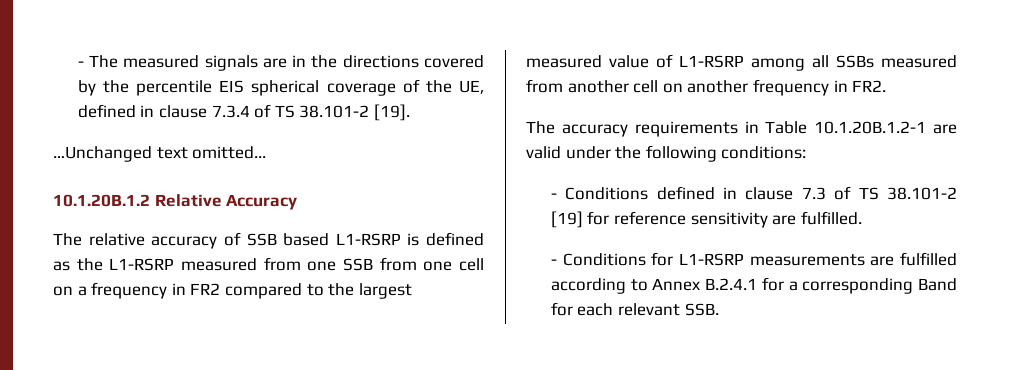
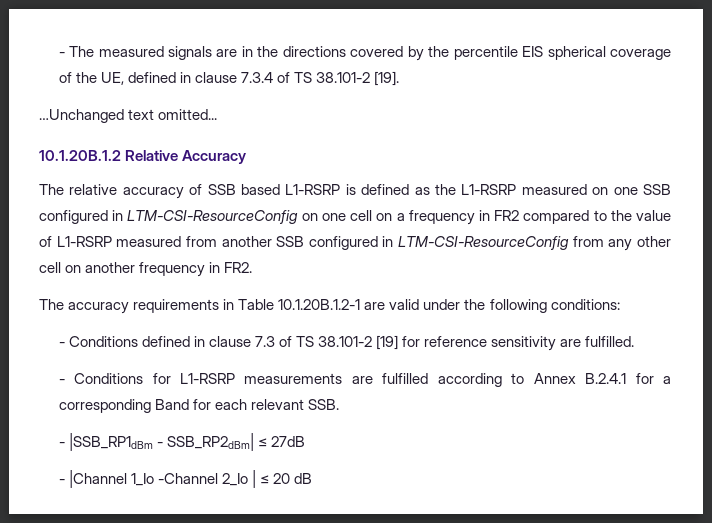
[263,257,301,271] from -> [592,187,609,195] on
[379,257,417,271] from -> [39,210,318,224] configured in LTM-CSI-ResourceConfig on
[358,283,412,299] [526,55,602,68] largest measured -> (632, 215) none
[751,55,957,71] [526,79,629,93] among all SSBs measured from another -> [116,236,671,251] measured from another SSB configured in LTM-CSI-ResourceConfig from any other
(719, 309) none -> [58,433,305,451] [58,470,312,488] // - |SSB_RP1dBm - SSB_RP2dBm| ≤ 27dB // - |Channel 1_Io -Channel 2_Io | ≤ 20 dB

